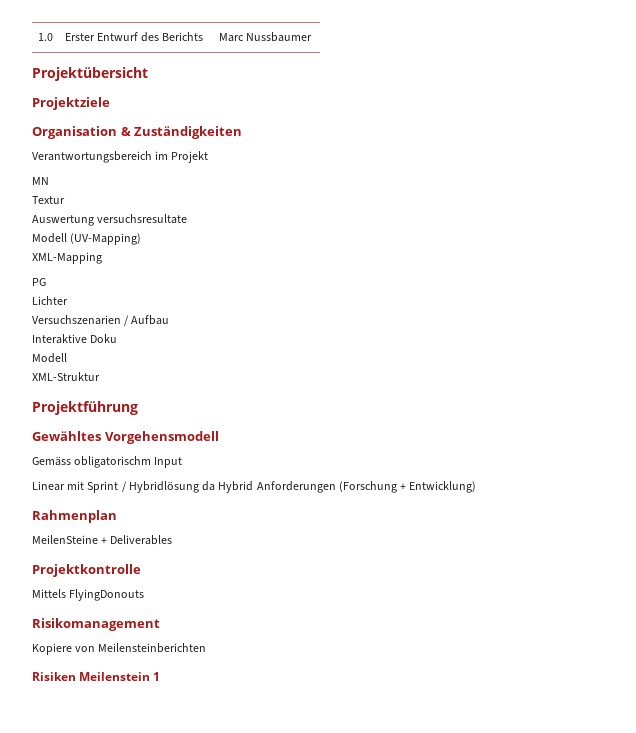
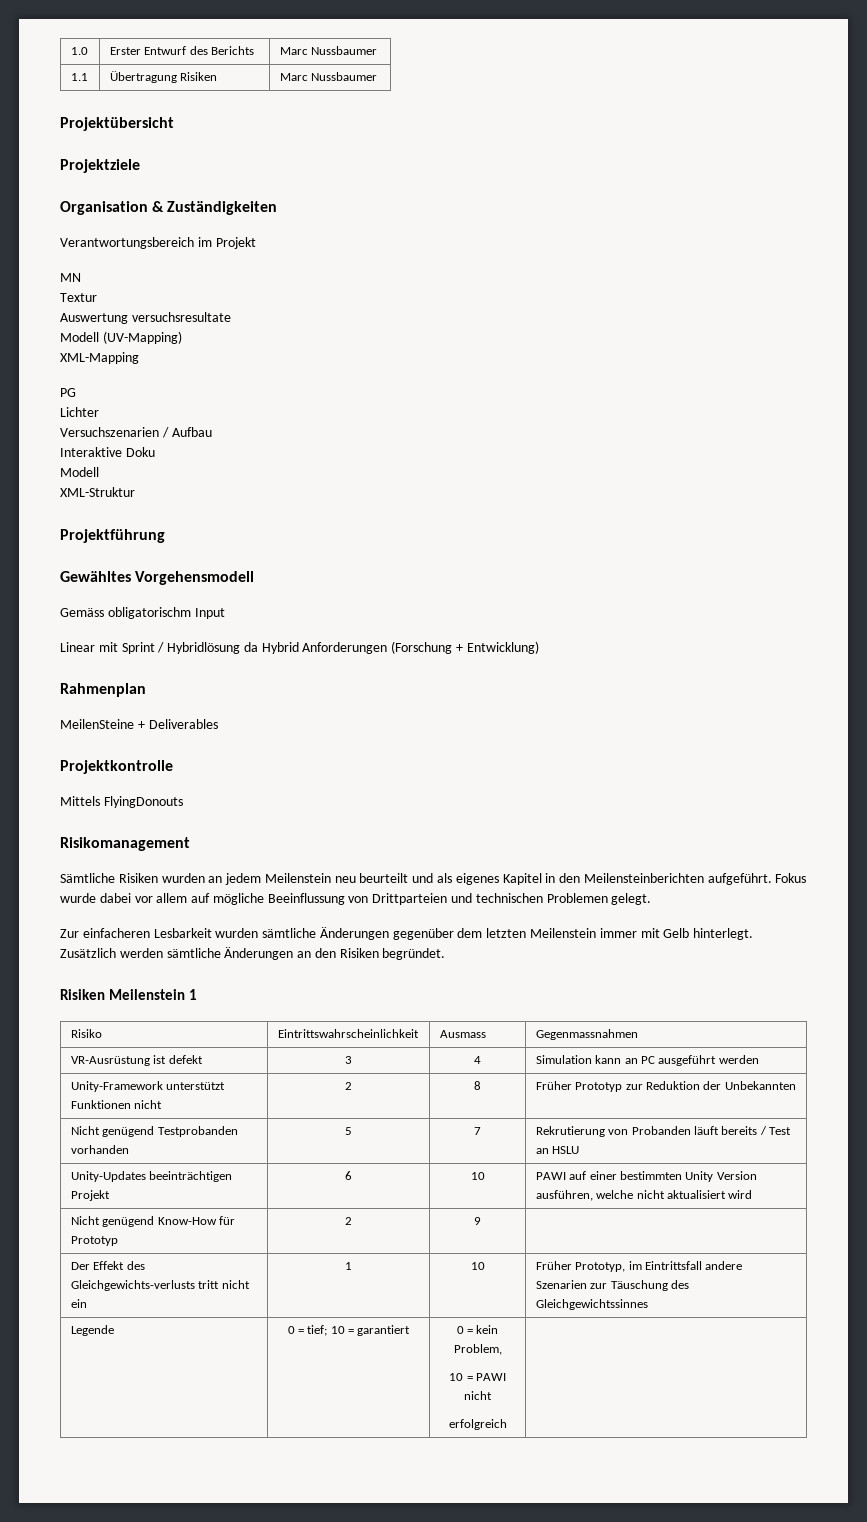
(312, 37) none -> [70,73,88,81] [109,71,218,83] [279,72,378,81] // 1.1 | Übertragung Risiken | Marc Nussbaumer
[32,643,207,655] [32,672,161,681] Kopiere von Meilensteinberichten // Risiken Meilenstein 1 -> [60,873,807,885] [60,893,652,905] [60,927,754,940] [60,947,446,960] [60,989,197,1000] [70,1029,102,1038] [277,1029,419,1038] [439,1030,486,1038] [535,1029,638,1040] [70,1055,203,1066] [345,1056,352,1064] [474,1056,481,1064] [535,1055,759,1066] [70,1081,226,1092] [70,1100,163,1109] [345,1082,352,1090] [474,1081,481,1090] [535,1081,796,1092] [70,1126,238,1137] [70,1145,129,1154] [345,1127,352,1135] [474,1127,481,1135] [535,1126,792,1137] [535,1146,580,1154] [70,1171,233,1182] [70,1190,110,1201] [345,1171,352,1180] [470,1172,485,1180] [535,1171,757,1182] [535,1190,753,1201] [70,1216,235,1227] [70,1236,118,1246] [345,1217,352,1225] [474,1217,481,1225] [70,1261,145,1270] [70,1280,250,1291] [70,1299,87,1308] [345,1262,352,1270] [470,1262,485,1270] [535,1261,743,1272] [535,1280,689,1291] [535,1299,648,1310] [70,1325,114,1336] [287,1325,411,1336] [456,1325,499,1334] [453,1344,502,1355] [449,1373,506,1381] [464,1391,492,1400] [448,1419,507,1430] Sämtliche Risiken wurden an jedem Meilenstein neu beurteilt und als eigenes Kapitel in den Meilensteinberichten aufgeführt. Fokus wurde dabei vor allem auf mögliche Beeinflussung von Drittparteien und technischen Problemen gelegt. // Zur einfacheren Lesbarkeit wurden sämtliche Änderungen gegenüber dem letzten Meilenstein immer mit Gelb hinterlegt. Zusätzlich werden sämtliche Änderungen an den Risiken begründet. // Risiken Meilenstein 1 // Risiko | Eintrittswahrscheinlichkeit | Ausmass | Gegenmassnahmen // VR-Ausrüstung ist defekt | 3 | 4 | Simulation kann an PC ausgeführt werden // Unity-Framework unterstützt Funktionen nicht | 2 | 8 | Früher Prototyp zur Reduktion der Unbekannten // Nicht genügend Testprobanden vorhanden | 5 | 7 | Rekrutierung von Probanden läuft bereits / Test an HSLU // Unity-Updates beeinträchtigen Projekt | 6 | 10 | PAWI auf einer bestimmten Unity Version ausführen, welche nicht aktualisiert wird // Nicht genügend Know-How für Prototyp | 2 | 9 | // Der Effekt des Gleichgewichts-verlusts tritt nicht ein | 1 | 10 | Früher Prototyp, im Eintrittsfall andere Szenarien zur Täuschung des Gleichgewichtssinnes // Legende | 0 = tief; 10 = garantiert | 0 = kein Problem, // 10 = PAWI nicht // erfolgreich |

